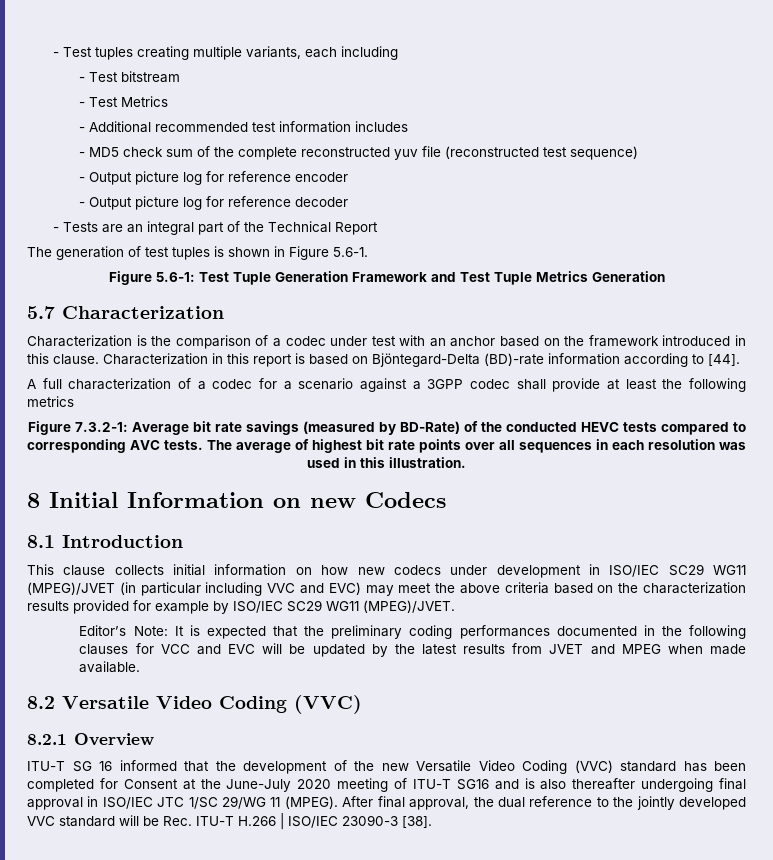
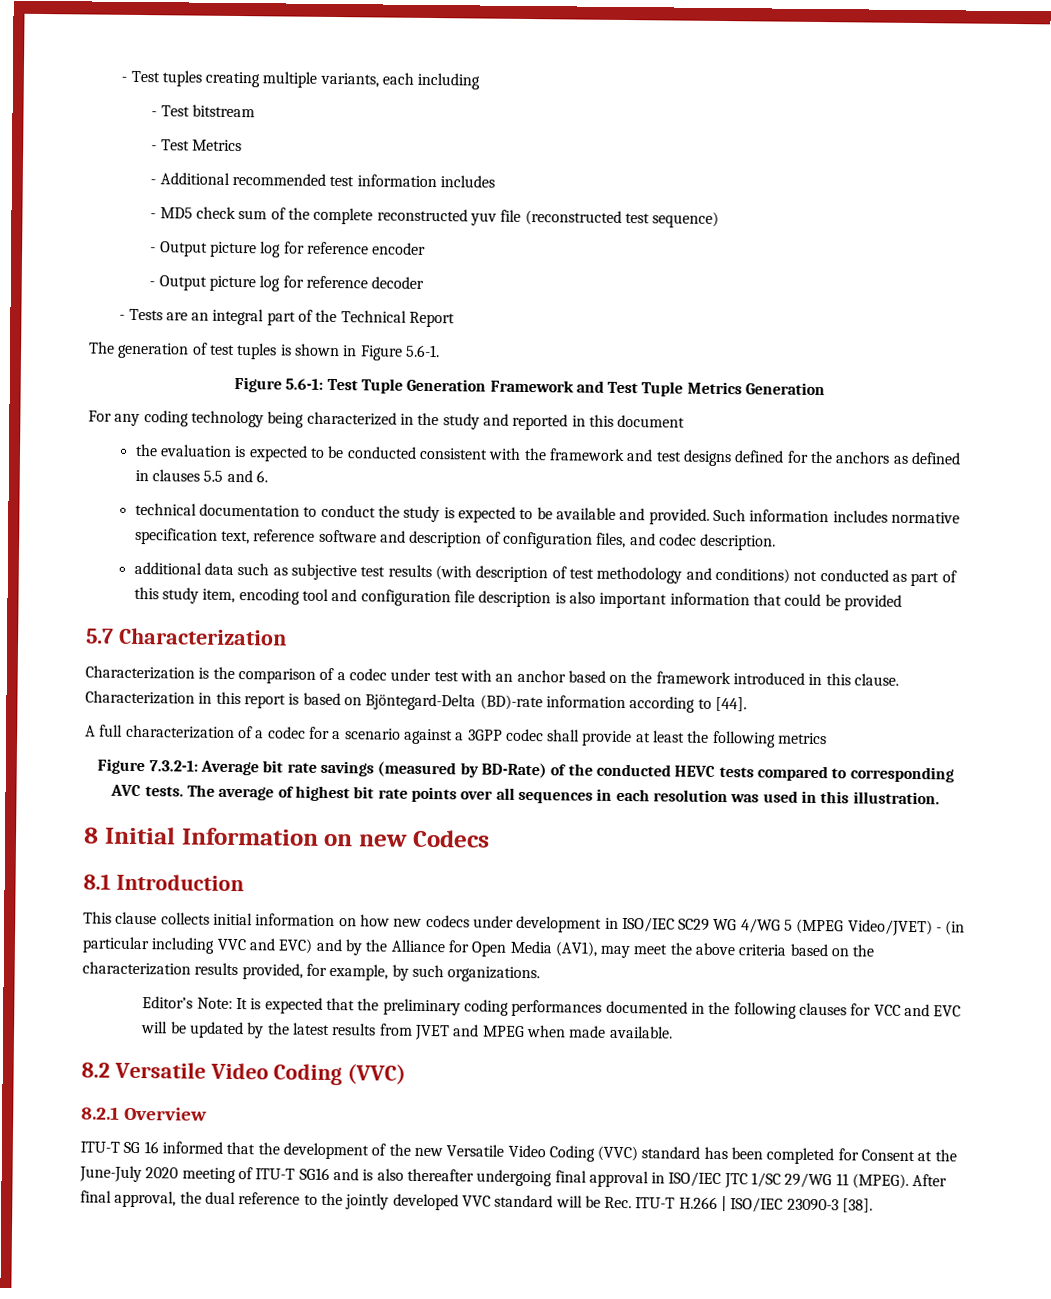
(665, 276) none -> [88,410,686,431] [134,443,961,467] [134,469,269,483] [134,502,960,525] [134,527,777,551] [133,561,957,587] [133,586,902,611] // For any coding technology being characterized in the study and reported in this document // the evaluation is expected to be conducted consistent with the framework and test designs defined for the anchors as defined in clauses 5.5 and 6. // technical documentation to conduct the study is expected to be available and provided. Such information includes normative specification text, reference software and description of configuration files, and codec description. // additional data such as subjective test results (with description of test methodology and conditions) not conducted as part of this study item, encoding tool and configuration file description is also important information that could be provided
[713,565,746,575] [27,582,115,595] WG11 (MPEG)/JVET -> [713,918,943,937] WG 4/WG 5 (MPEG Video/JVET) -
(361, 588) none -> [315,938,597,957] and by the Alliance for Open Media (AV1),
[73,600,455,614] provided for example by ISO/IEC SC29 WG11 (MPEG)/JVET. -> [241,963,541,983] provided, for example, by such organizations.

